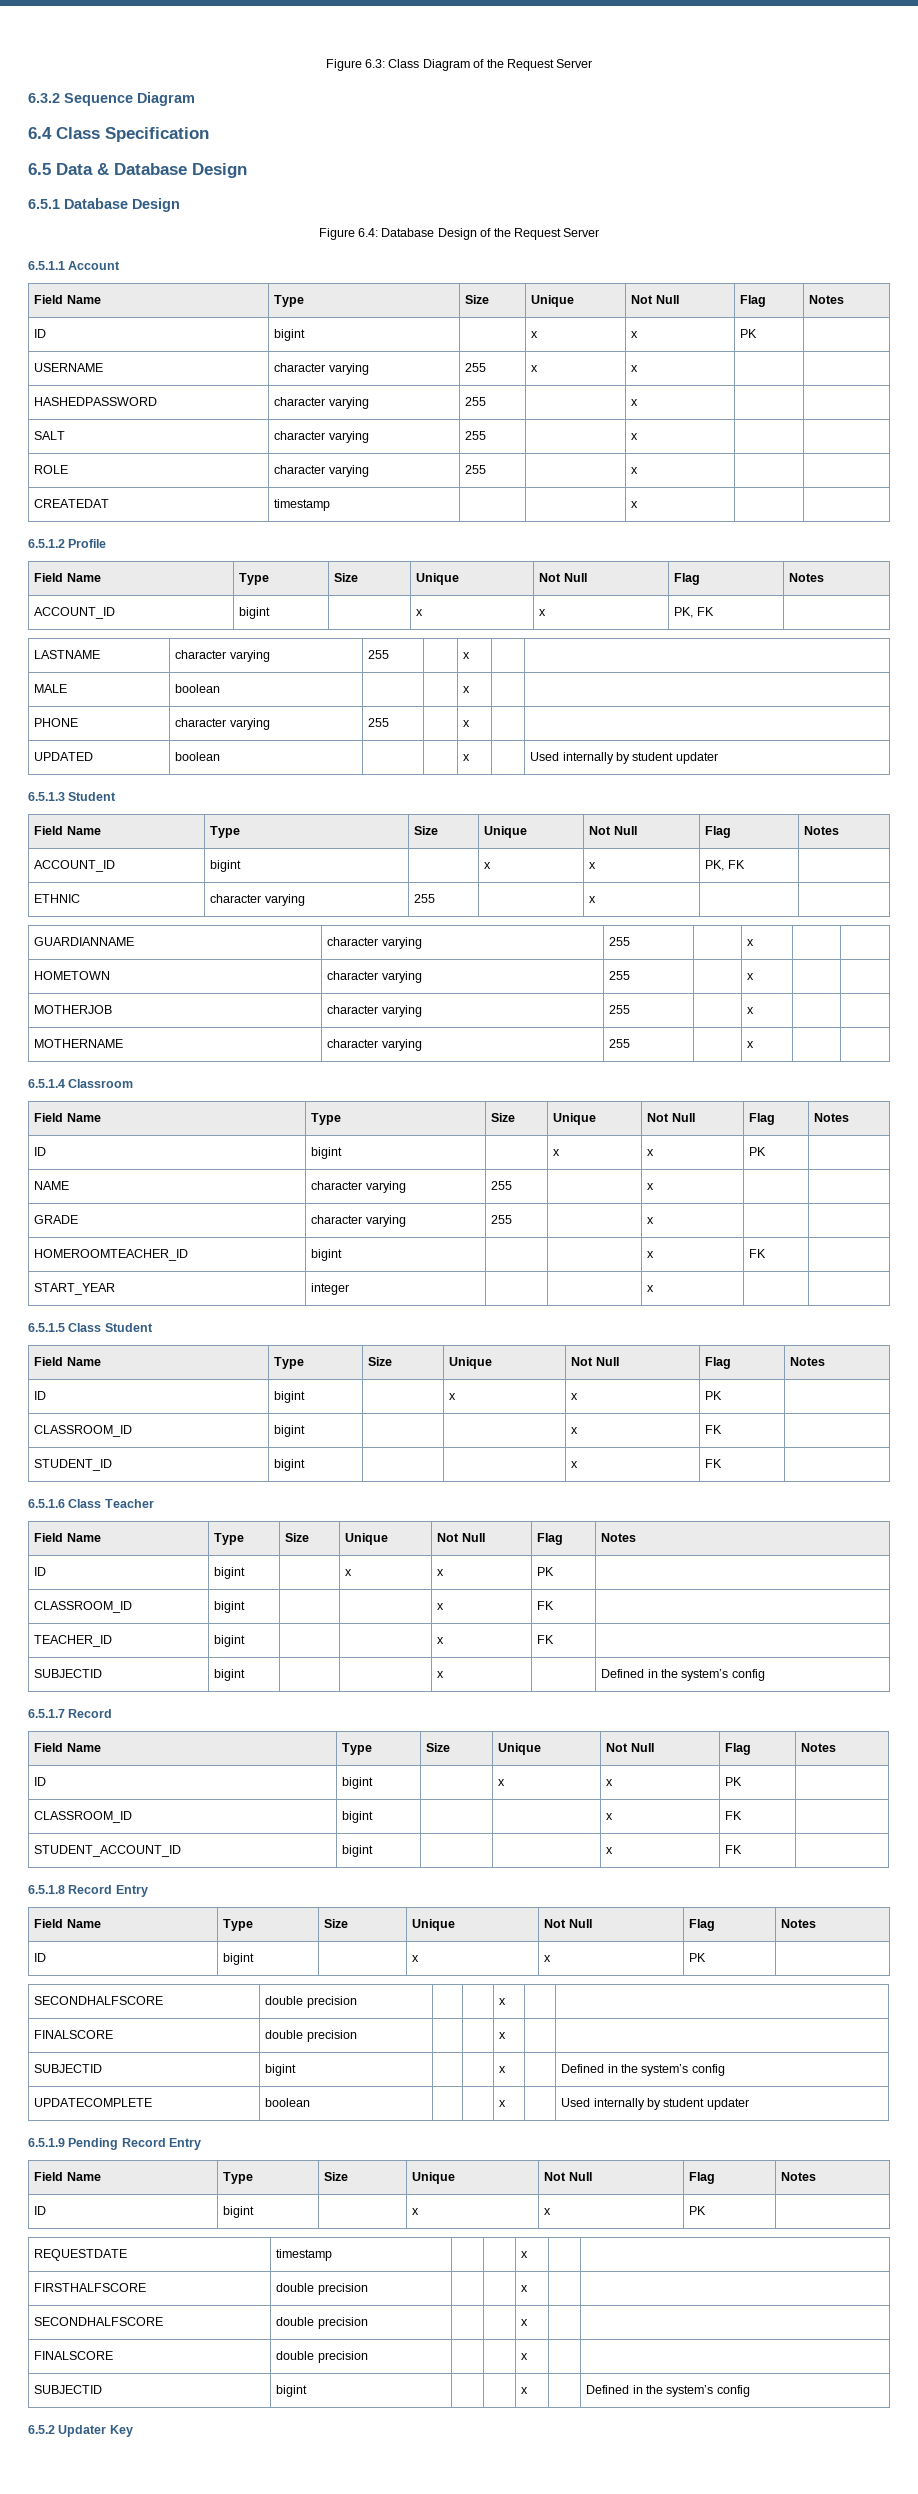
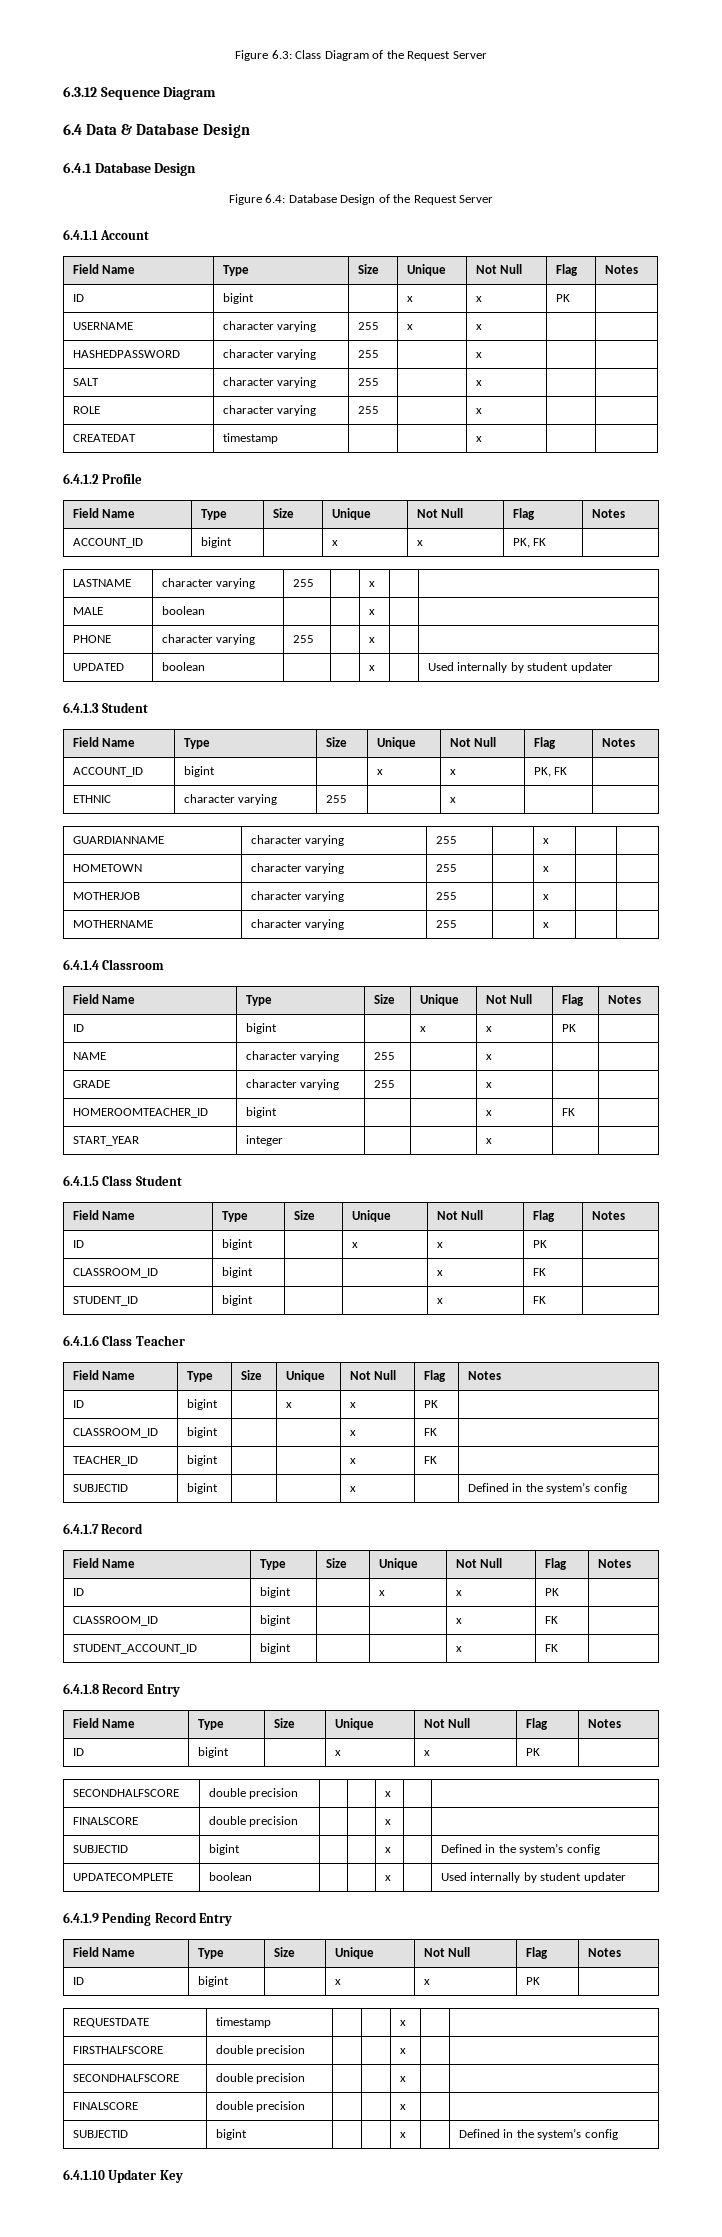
[28,93,60,103] 6.3.2 -> [63,86,97,97] 6.3.12
[56,127,209,142] [28,163,51,175] Class Specification // 6.5 -> (82, 129) none
[28,199,60,209] 6.5.1 -> [63,162,92,173] 6.4.1
[28,261,65,270] 6.5.1.1 -> [63,229,98,240] 6.4.1.1
[28,539,65,548] 6.5.1.2 -> [63,473,99,484] 6.4.1.2
[28,792,65,801] 6.5.1.3 -> [63,702,99,713] 6.4.1.3
[28,1079,65,1088] 6.5.1.4 -> [63,959,99,970] 6.4.1.4
[28,1323,65,1332] 6.5.1.5 -> [63,1175,99,1186] 6.4.1.5
[28,1499,65,1508] 6.5.1.6 -> [63,1335,99,1346] 6.4.1.6
[28,1709,65,1718] 6.5.1.7 -> [63,1523,99,1534] 6.4.1.7
[28,1885,65,1894] 6.5.1.8 -> [63,1683,99,1694] 6.4.1.8
[28,2138,65,2147] 6.5.1.9 -> [63,1912,99,1923] 6.4.1.9
[28,2425,55,2434] 6.5.2 -> [63,2169,105,2180] 6.4.1.10

